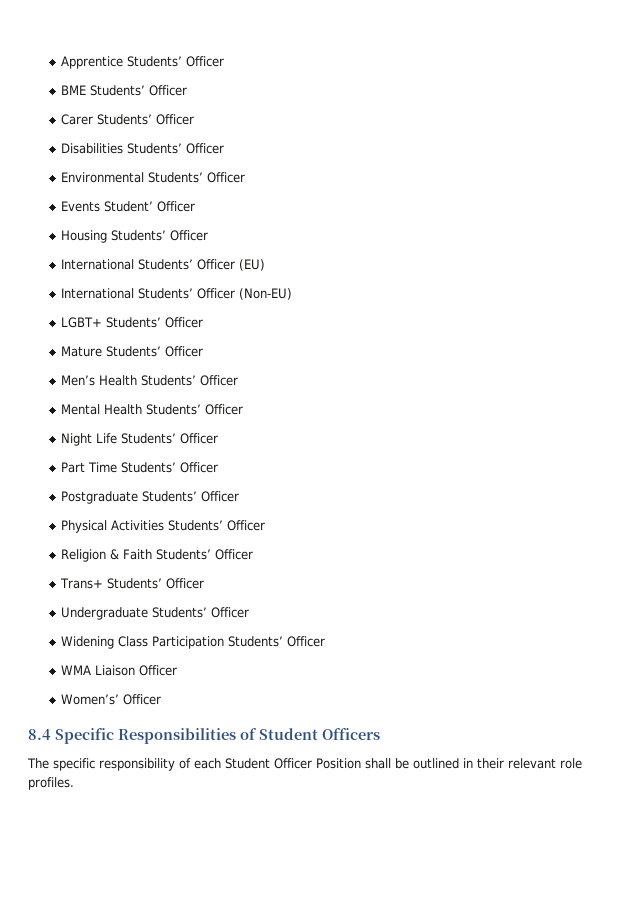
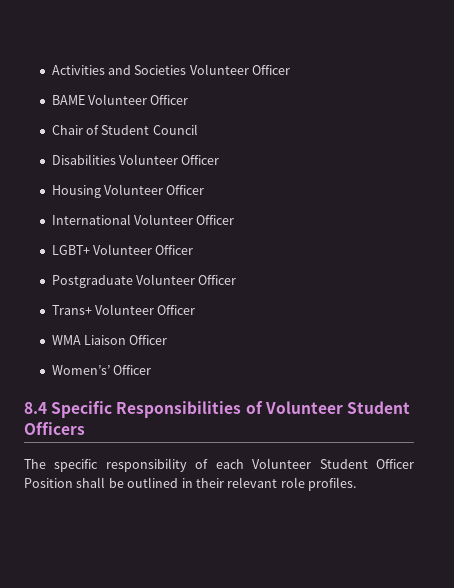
[61,56,225,69] [61,85,188,96] [61,114,195,125] [61,143,225,154] [61,172,246,183] [61,201,154,212] Apprentice Students’ Officer // BME Students’ Officer // Carer Students’ Officer // Disabilities Students’ Officer // Environmental Students’ Officer // Events Student’ -> [51,64,291,75] [51,94,189,105] [51,124,198,135] [51,154,179,165] Activities and Societies Volunteer Officer // BAME Volunteer Officer // Chair of Student Council // Disabilities Volunteer
[111,230,167,241] Students’ -> [104,184,164,195] Volunteer
[138,259,266,271] [61,288,293,300] [61,317,204,328] [61,346,204,357] [61,375,239,386] [61,404,244,415] [61,433,219,446] [61,462,219,473] [61,491,240,504] [61,520,266,533] [61,549,254,562] [60,578,205,589] [61,607,250,620] [61,636,284,649] Students’ Officer (EU) // International Students’ Officer (Non-EU) // LGBT+ Students’ Officer // Mature Students’ Officer // Men’s Health Students’ Officer // Mental Health Students’ Officer // Night Life Students’ Officer // Part Time Students’ Officer // Postgraduate Students’ Officer // Physical Activities Students’ Officer // Religion & Faith Students’ Officer // Trans+ Students’ Officer // Undergraduate Students’ Officer // Widening Class Participation Students’ -> [134,214,235,225] [51,244,194,255] [51,274,237,288] [51,304,155,315] Volunteer Officer // LGBT+ Volunteer Officer // Postgraduate Volunteer Officer // Trans+ Volunteer
(257, 734) none -> [264,401,343,414] Volunteer
(221, 763) none -> [252,458,312,469] Volunteer

